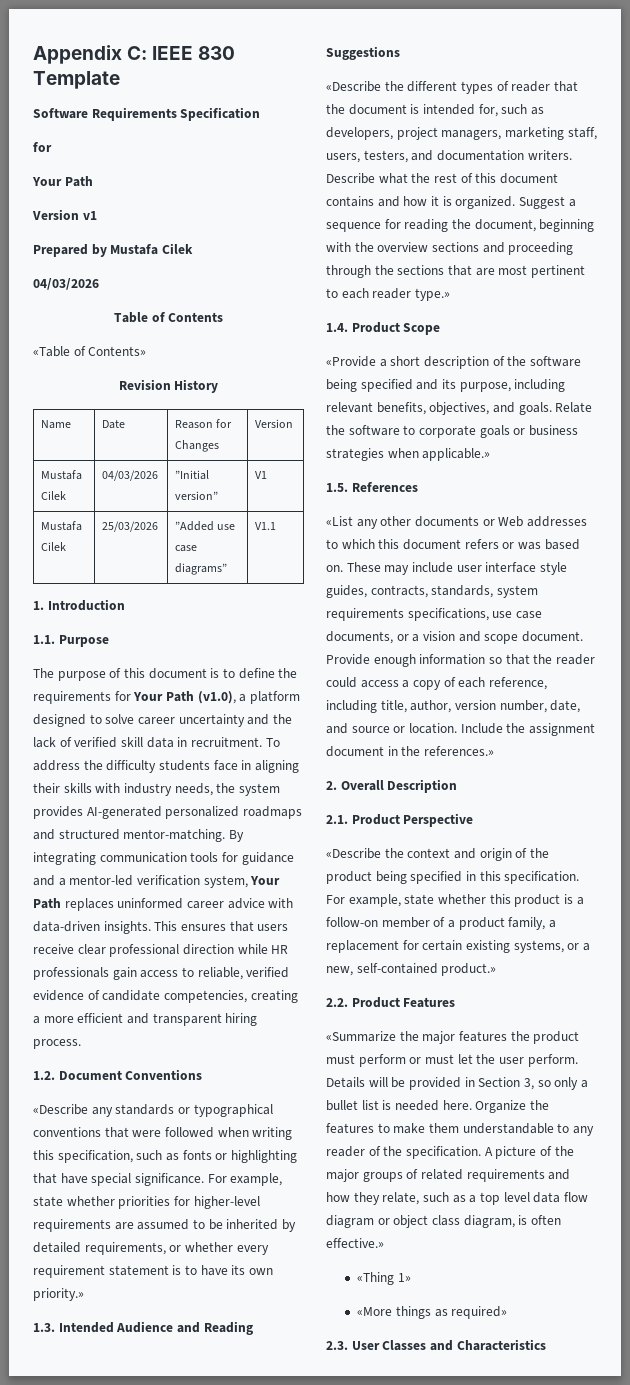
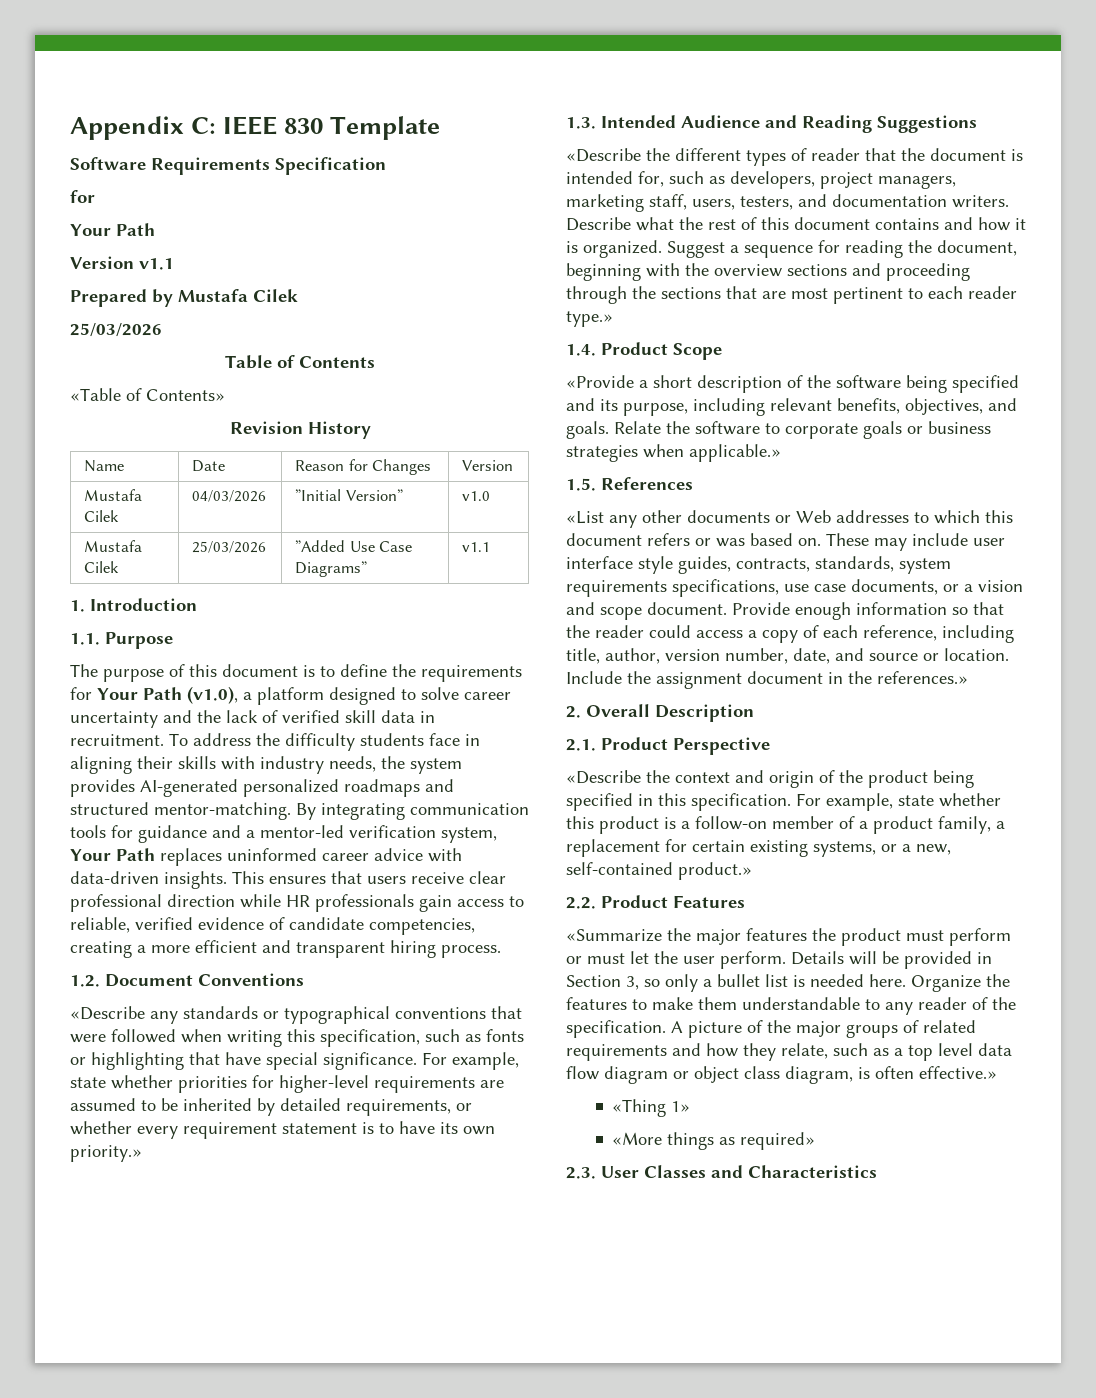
[82,211,97,220] v1 -> [139,258,174,270] v1.1
[33,278,99,290] 04/03/2026 -> [70,323,162,337] 25/03/2026
[175,491,219,500] [255,471,268,479] version” | V1 -> [345,489,403,501] [462,491,491,501] Version” | v1.0
[217,524,236,530] [175,545,198,552] [175,563,228,575] [255,522,277,530] use case diagrams” | V1.1 -> [349,541,413,552] [295,561,368,577] [462,542,491,552] Use Case Diagrams” | v1.1

